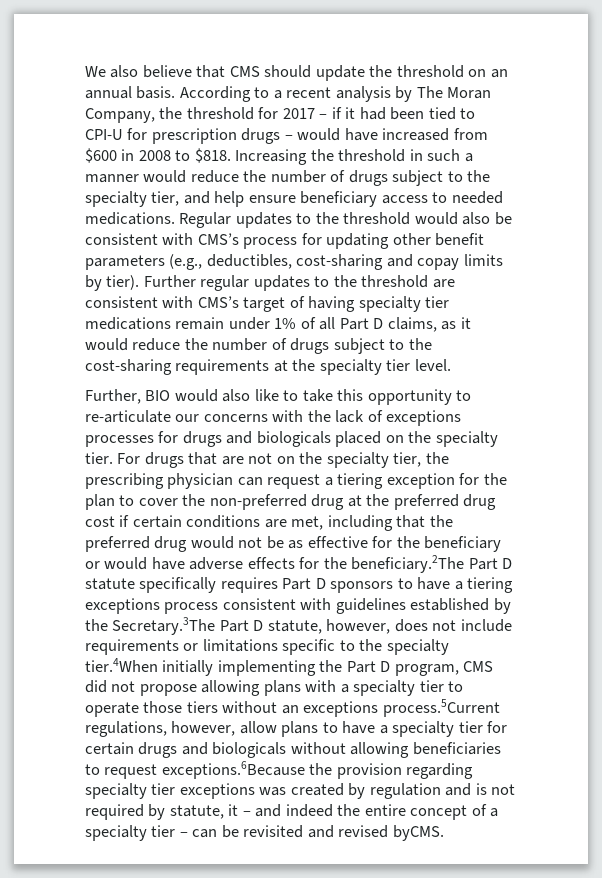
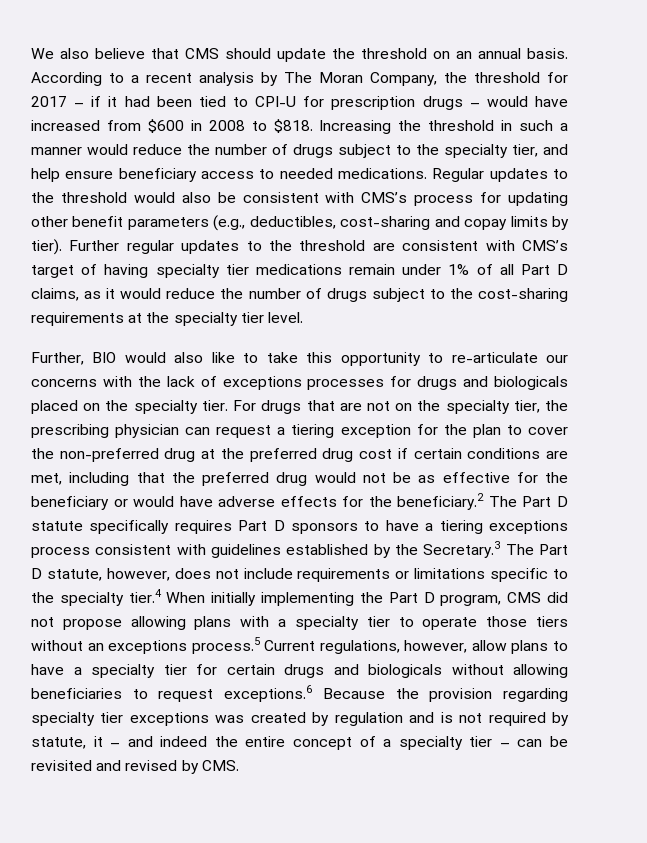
[351,555,465,573] beneficiary.2The -> [397,493,517,510] beneficiary.2 The
[112,617,216,635] Secretary.3The -> [423,541,534,558] Secretary.3 The
[85,658,158,672] tier.4When -> [128,589,206,603] tier.4 When
[382,699,500,717] process.5Current -> [191,637,316,654] process.5 Current
[161,761,305,779] exceptions.6Because -> [224,685,385,702] exceptions.6 Because
[392,825,444,841] byCMS. -> [181,760,239,774] by CMS.

